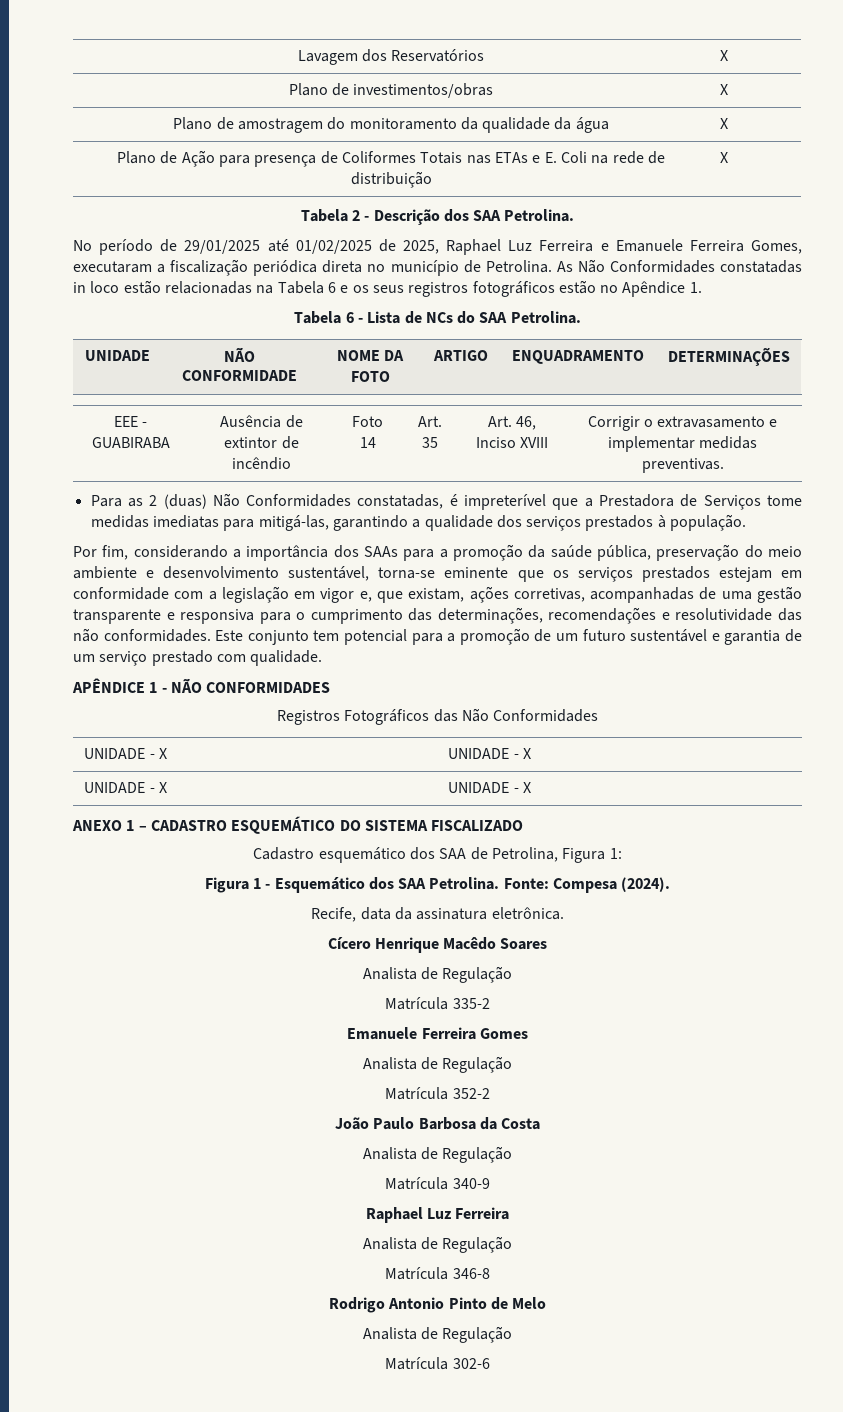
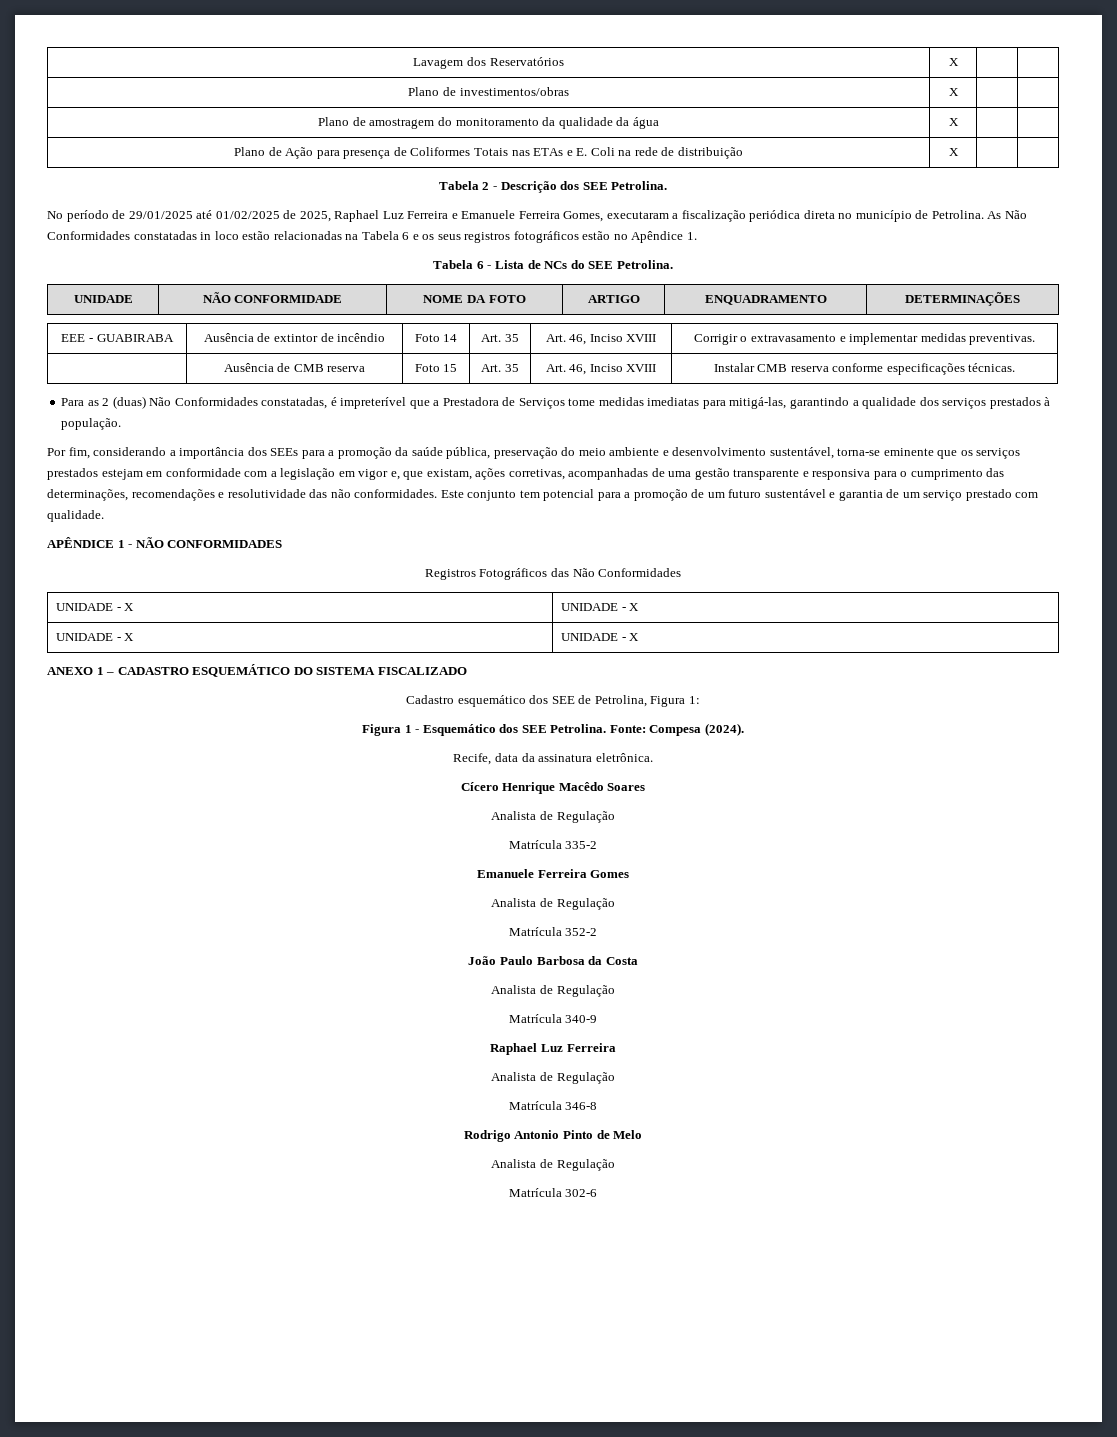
[473,210,502,221] SAA -> [582,182,608,190] SEE
[479,312,508,323] SAA -> [588,261,614,269] SEE
(724, 465) none -> [223,363,366,372] [414,364,458,372] [481,364,519,372] [545,364,657,375] [713,363,1016,375] // | Ausência de CMB reserva | Foto 15 | Art. 35 | Art. 46, Inciso XVIII | Instalar CMB reserva conforme especificações técnicas.
[364,546,398,557] SAAs -> [270,448,299,456] SEEs
[439,848,467,859] SAA -> [551,696,575,704] SEE
[398,878,427,889] SAA -> [521,725,547,733] SEE

